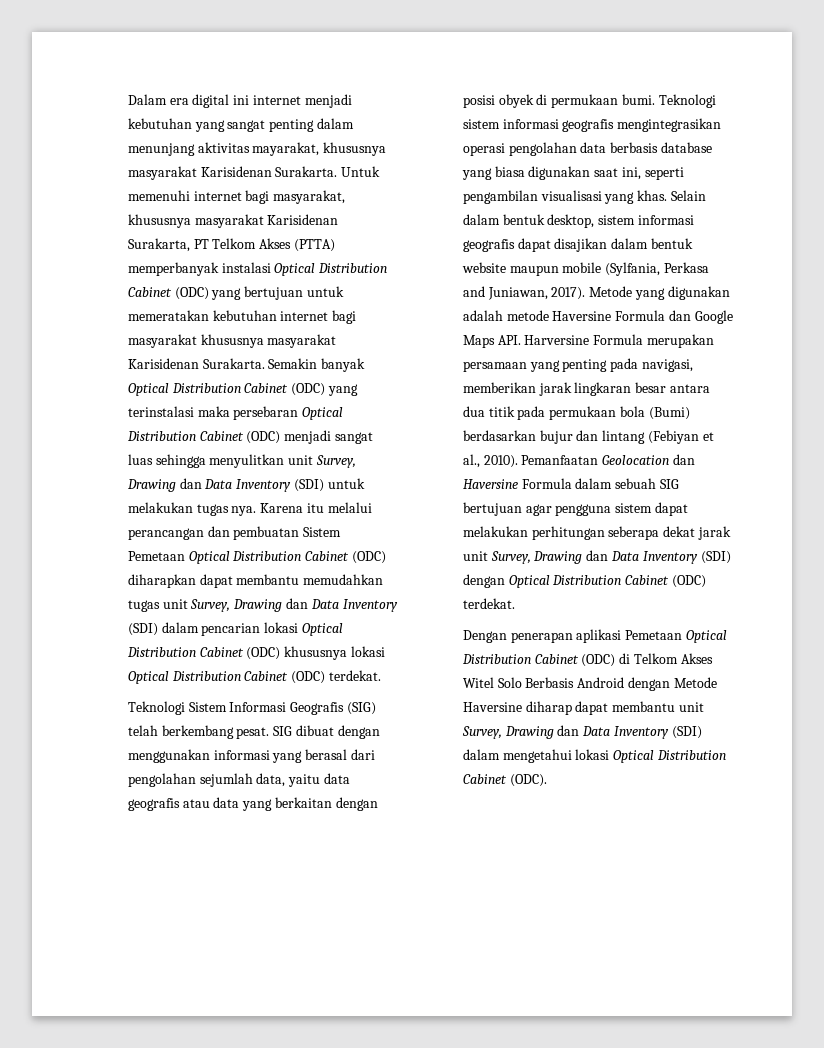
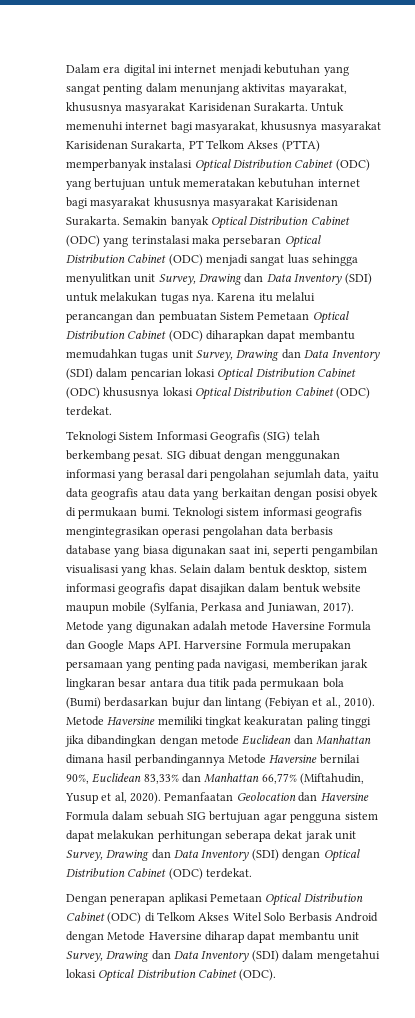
(518, 461) none -> [65,716,372,728] [64,735,372,747] [65,754,360,766] [65,773,365,785] [64,792,161,804] Metode Haversine memiliki tingkat keakuratan paling tinggi jika dibandingkan dengan metode Euclidean dan Manhattan dimana hasil perbandingannya Metode Haversine bernilai 90%, Euclidean 83,33% dan Manhattan 66,77% (Miftahudin, Yusup et al, 2020).

